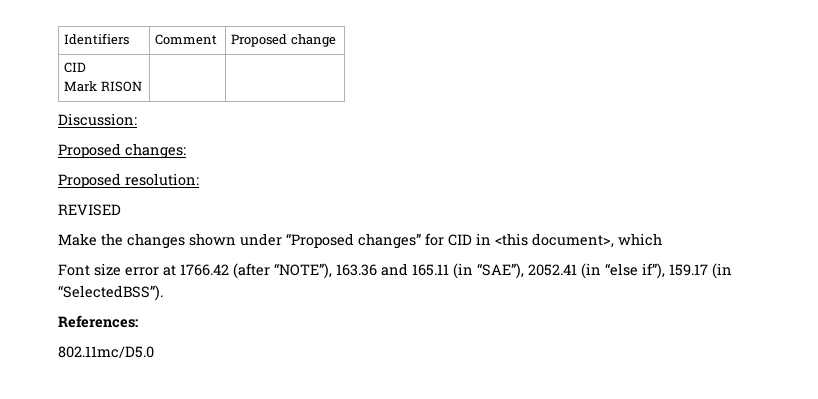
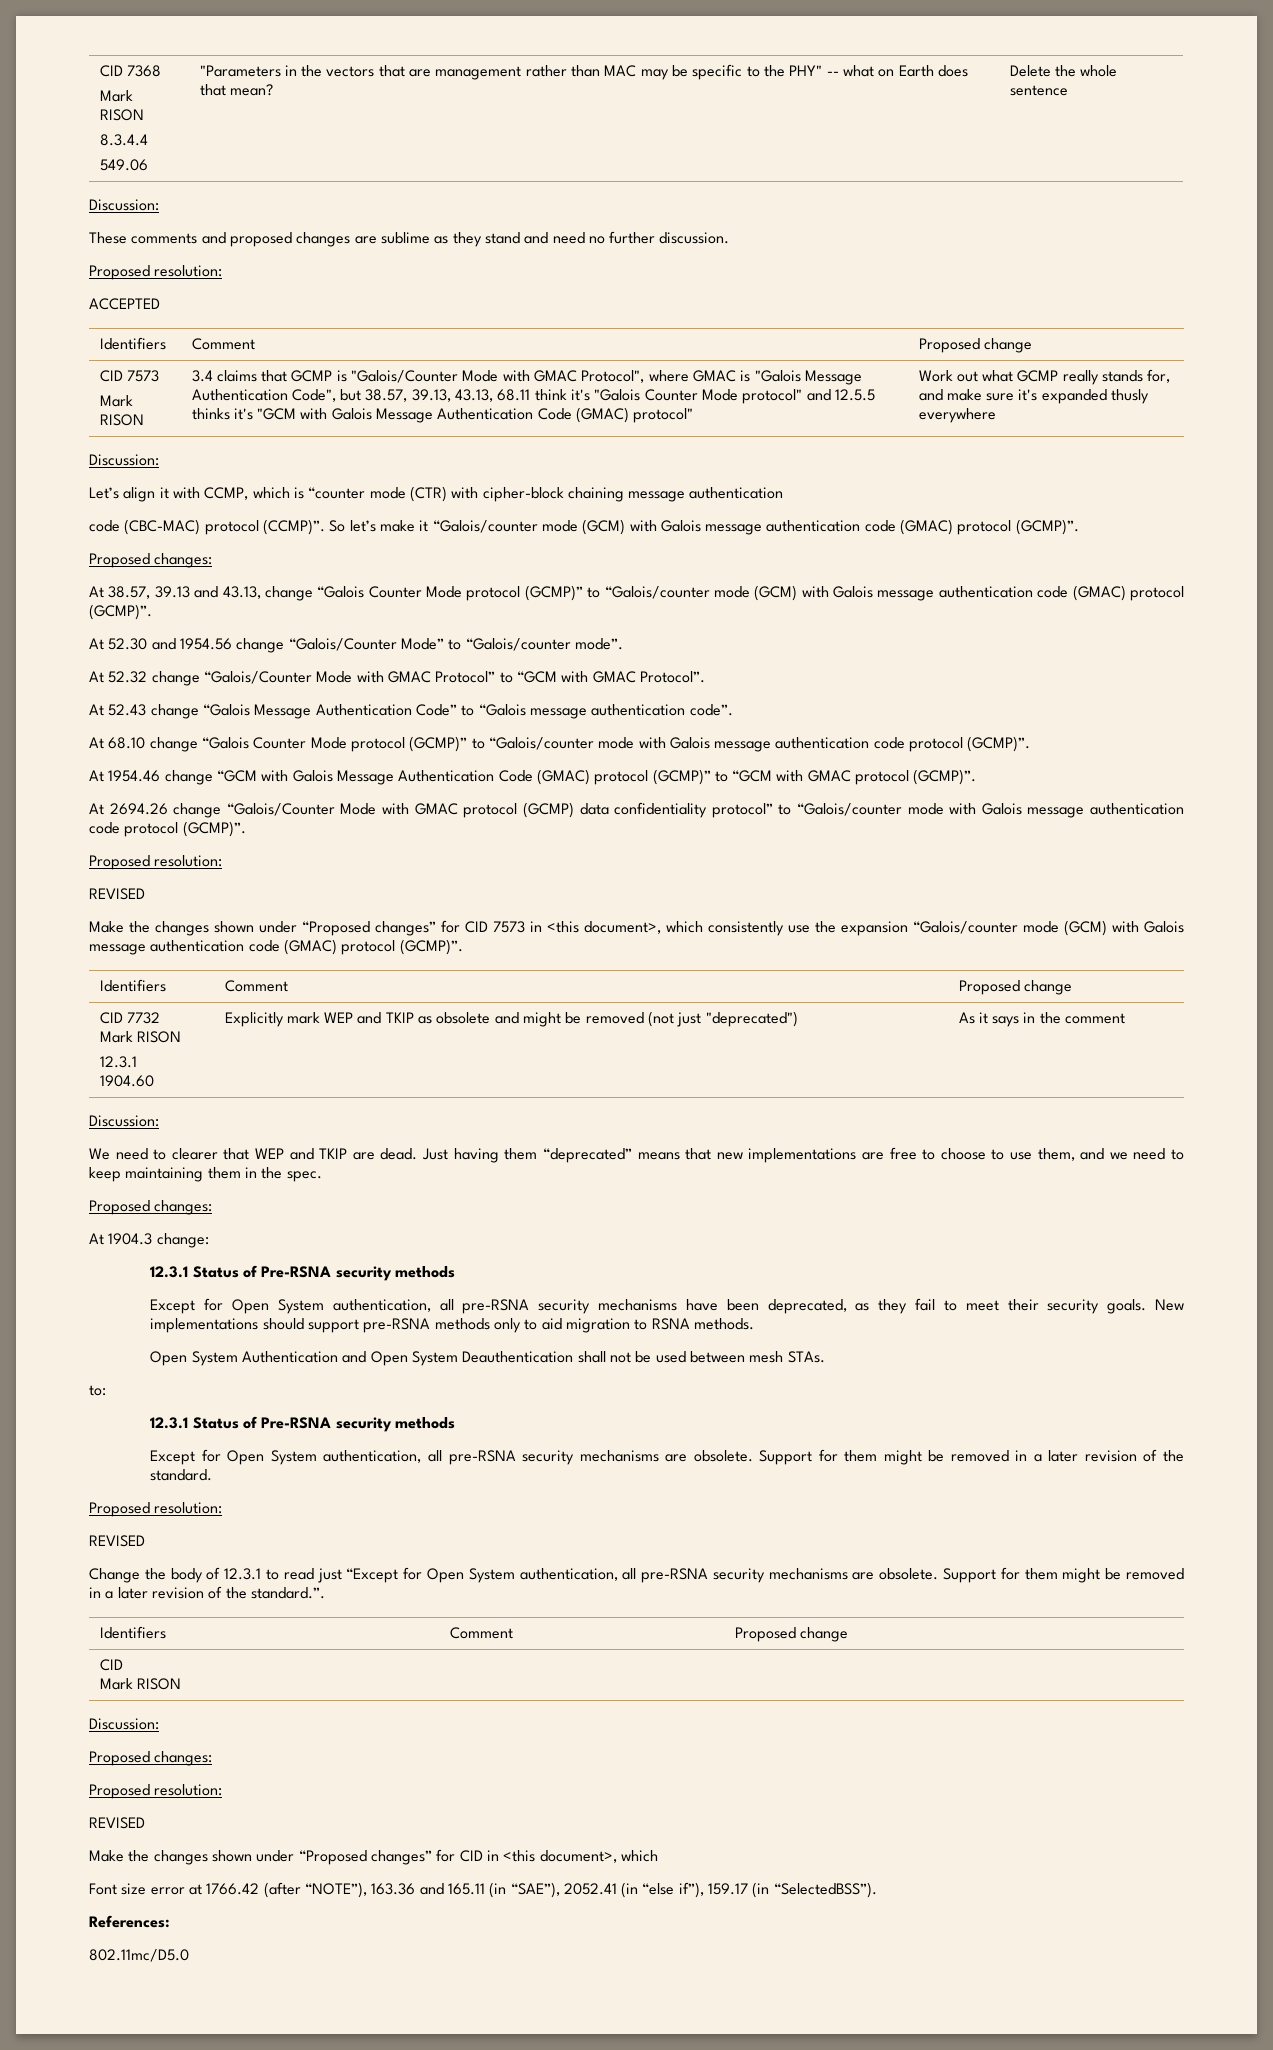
(64, 39) none -> [99,65,161,77] [99,90,133,102] [99,109,144,121] [99,134,148,146] [99,159,148,171] [199,64,968,80] [199,84,273,96] [1009,65,1118,77] [1009,85,1068,96] [89,199,159,211] [89,231,730,247] [89,265,223,280] [89,298,160,310] [99,337,166,350] [191,338,255,350] [918,338,1032,353] [99,370,159,382] [99,395,133,407] [99,414,144,426] [191,370,863,385] [191,389,876,404] [191,407,694,423] [918,369,1171,385] [918,389,1150,404] [918,408,996,423] [89,454,159,466] [89,486,784,502] [89,519,1079,535] [89,553,213,568] [89,585,1185,601] [89,604,152,620] [89,638,623,653] [89,671,705,686] [89,704,733,719] [89,736,1031,752] [89,769,977,785] [89,802,1184,818] [89,821,246,837] [89,855,223,870] [89,888,145,900] [89,920,1184,936] [89,939,463,955] [99,979,166,992] [224,980,288,992] [958,980,1072,995] [99,1012,160,1024] [99,1031,181,1043] [99,1056,137,1068] [99,1075,154,1087] [224,1011,798,1027] [958,1012,1126,1027] [89,1115,159,1127] [89,1147,1185,1163] [89,1167,322,1182] [89,1200,213,1215] [89,1233,209,1248] [150,1265,455,1281] [150,1298,1185,1314] [150,1318,754,1333] [150,1351,825,1366] [89,1385,106,1396] [150,1416,455,1432] [150,1449,1184,1465] [150,1469,213,1481] [89,1502,223,1517] [89,1535,145,1547] [89,1567,1184,1583] [89,1586,325,1599] CID 7368 // Mark RISON // 8.3.4.4 // 549.06 | "Parameters in the vectors that are management rather than MAC may be specific to the PHY" -- what on Earth does that mean? | Delete the whole sentence // Discussion: // These comments and proposed changes are sublime as they stand and need no further discussion. // Proposed resolution: // ACCEPTED // Identifiers | Comment | Proposed change // CID 7573 // Mark RISON | 3.4 claims that GCMP is "Galois/Counter Mode with GMAC Protocol", where GMAC is "Galois Message Authentication Code", but 38.57, 39.13, 43.13, 68.11 think it's "Galois Counter Mode protocol" and 12.5.5 thinks it's "GCM with Galois Message Authentication Code (GMAC) protocol" | Work out what GCMP really stands for, and make sure it's expanded thusly everywhere // Discussion: // Let’s align it with CCMP, which is “counter mode (CTR) with cipher-block chaining message authentication // code (CBC-MAC) protocol (CCMP)”. So let’s make it “Galois/counter mode (GCM) with Galois message authentication code (GMAC) protocol (GCMP)”. // Proposed changes: // At 38.57, 39.13 and 43.13, change “Galois Counter Mode protocol (GCMP)” to “Galois/counter mode (GCM) with Galois message authentication code (GMAC) protocol (GCMP)”. // At 52.30 and 1954.56 change “Galois/Counter Mode” to “Galois/counter mode”. // At 52.32 change “Galois/Counter Mode with GMAC Protocol” to “GCM with GMAC Protocol”. // At 52.43 change “Galois Message Authentication Code” to “Galois message authentication code”. // At 68.10 change “Galois Counter Mode protocol (GCMP)” to “Galois/counter mode with Galois message authentication code protocol (GCMP)”. // At 1954.46 change “GCM with Galois Message Authentication Code (GMAC) protocol (GCMP)” to “GCM with GMAC protocol (GCMP)”. // At 2694.26 change “Galois/Counter Mode with GMAC protocol (GCMP) data confidentiality protocol” to “Galois/counter mode with Galois message authentication code protocol (GCMP)”. // Proposed resolution: // REVISED // Make the changes shown under “Proposed changes” for CID 7573 in <this document>, which consistently use the expansion “Galois/counter mode (GCM) with Galois message authentication code (GMAC) protocol (GCMP)”. // Identifiers | Comment | Proposed change // CID 7732 // Mark RISON // 12.3.1 // 1904.60 | Explicitly mark WEP and TKIP as obsolete and might be removed (not just "deprecated") | As it says in the comment // Discussion: // We need to clearer that WEP and TKIP are dead. Just having them “deprecated” means that new implementations are free to choose to use them, and we need to keep maintaining them in the spec. // Proposed changes: // At 1904.3 change: // 12.3.1 Status of Pre-RSNA security methods // Except for Open System authentication, all pre-RSNA security mechanisms have been deprecated, as they fail to meet their security goals. New implementations should support pre-RSNA methods only to aid migration to RSNA methods. // Open System Authentication and Open System Deauthentication shall not be used between mesh STAs. // to: // 12.3.1 Status of Pre-RSNA security methods // Except for Open System authentication, all pre-RSNA security mechanisms are obsolete. Support for them might be removed in a later revision of the standard. // Proposed resolution: // REVISED // Change the body of 12.3.1 to read just “Except for Open System authentication, all pre-RSNA security mechanisms are obsolete. Support for them might be removed in a later revision of the standard.”. //

